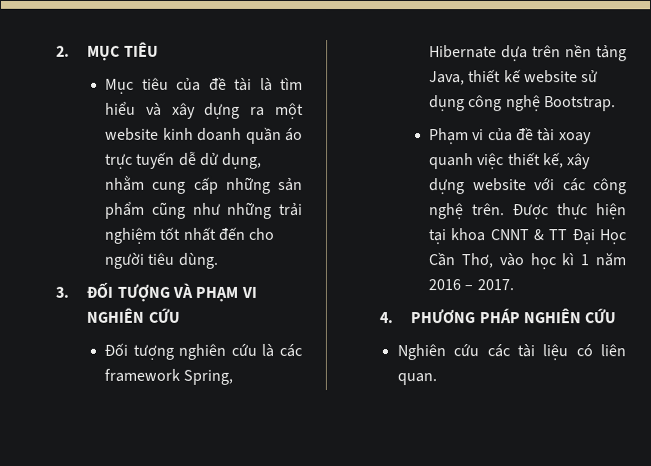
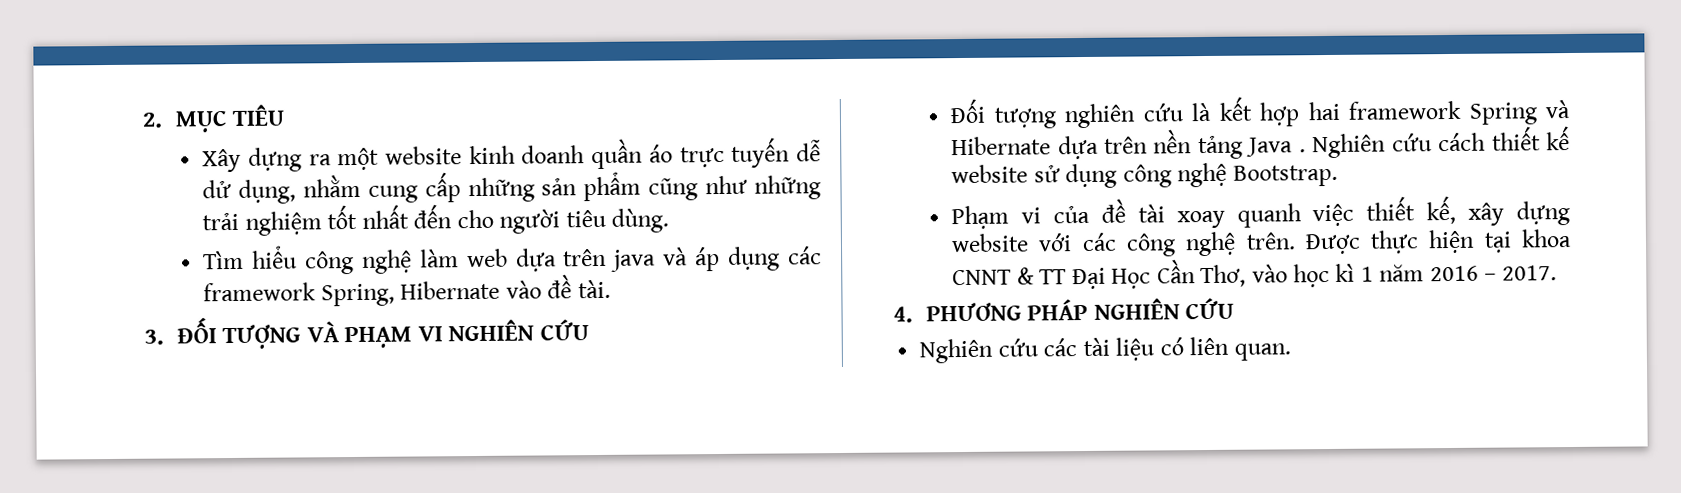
[105,76,303,94] [105,101,196,119] Mục tiêu của đề tài là tìm hiểu và xây -> [202,148,242,173] Xây
(218, 260) none -> [203,245,823,275] [203,274,611,307] // Tìm hiểu công nghệ làm web dựa trên java và áp dụng các framework Spring, Hibernate vào đề tài.
[279,343,302,357] [104,368,234,385] các framework Spring, -> [1218,96,1570,127] kết hợp hai framework Spring và
[429,71,466,86] Java, -> [1246,132,1487,159] Java . Nghiên cứu cách

